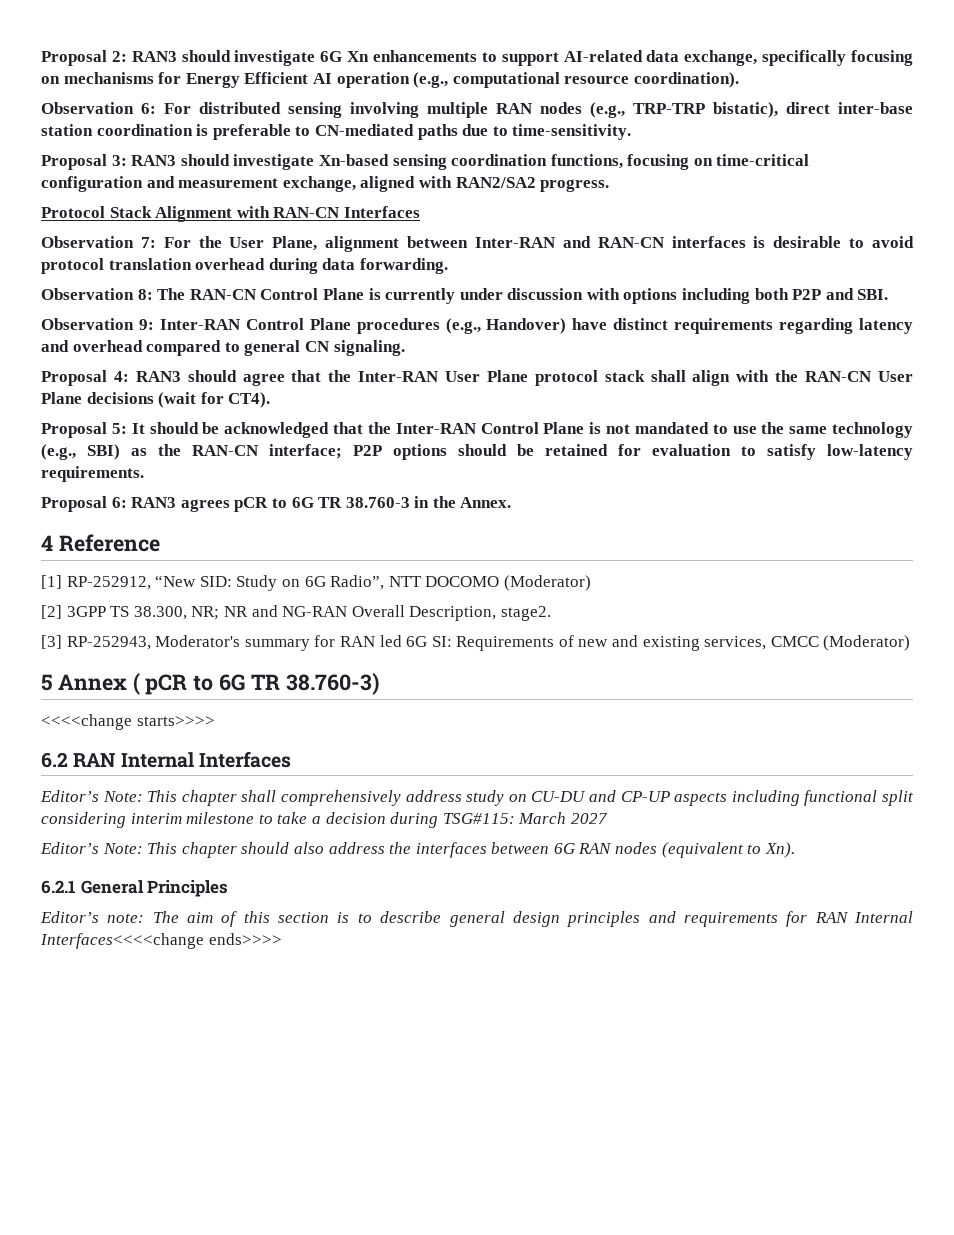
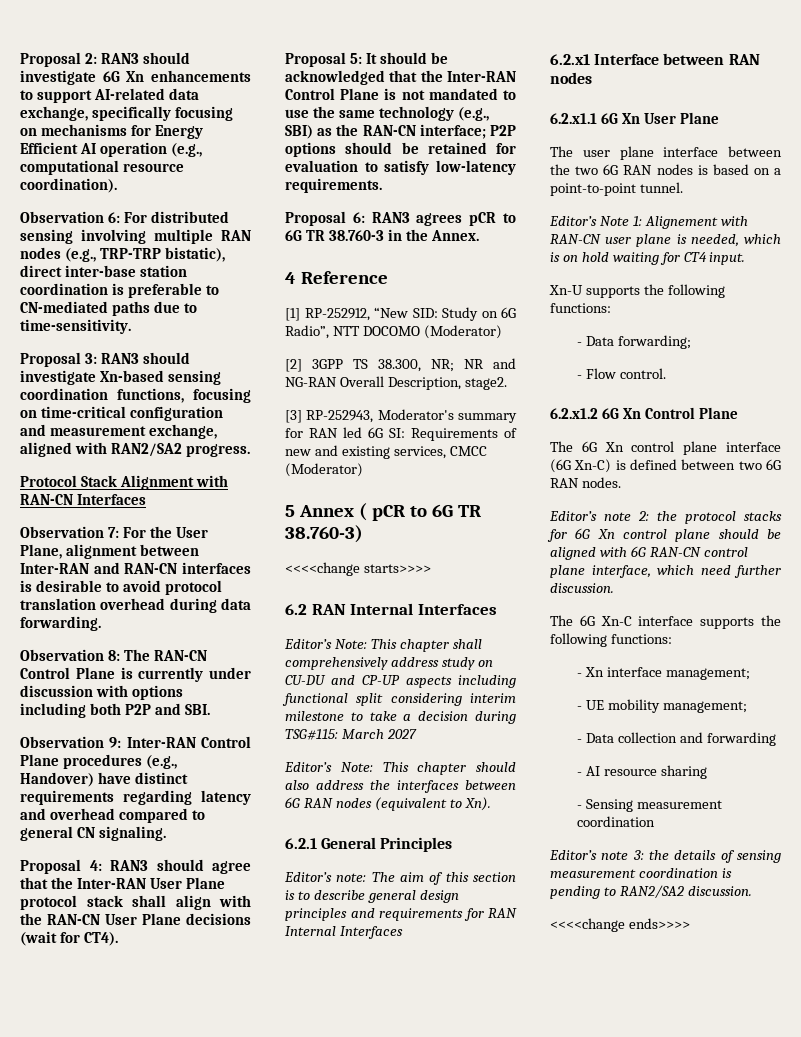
[40,933,204,949] Interfaces<<<<change -> [339,926,403,939] [550,53,760,65] [550,72,592,84] [550,112,719,124] [550,146,782,160] [550,164,781,175] [550,182,683,196] [549,216,748,229] [550,234,781,247] [550,252,746,265] [549,284,725,298] [550,303,611,313] [577,335,692,349] [577,368,667,379] [550,407,738,419] [550,441,781,455] [550,459,781,473] [550,477,621,488] [549,511,782,524] [547,528,781,542] [550,546,748,560] [550,565,781,578] [550,583,614,593] [550,615,781,629] [550,633,672,647] [577,667,751,680] [577,699,748,713] [577,732,777,746] [577,765,708,779] [577,799,723,812] [577,816,656,827] [549,850,781,863] [550,868,732,878] [550,885,752,899] [550,918,625,932] Interfaces // 6.2.x1 Interface between RAN nodes // 6.2.x1.1 6G Xn User Plane // The user plane interface between the two 6G RAN nodes is based on a point-to-point tunnel. // Editor’s Note 1: Alignement with RAN-CN user plane is needed, which is on hold waiting for CT4 input. // Xn-U supports the following functions: // - Data forwarding; // - Flow control. // 6.2.x1.2 6G Xn Control Plane // The 6G Xn control plane interface (6G Xn-C) is defined between two 6G RAN nodes. // Editor’s note 2: the protocol stacks for 6G Xn control plane should be aligned with 6G RAN-CN control plane interface, which need further discussion. // The 6G Xn-C interface supports the following functions: // - Xn interface management; // - UE mobility management; // - Data collection and forwarding // - AI resource sharing // - Sensing measurement coordination // Editor’s note 3: the details of sensing measurement coordination is pending to RAN2/SA2 discussion. // <<<<change

